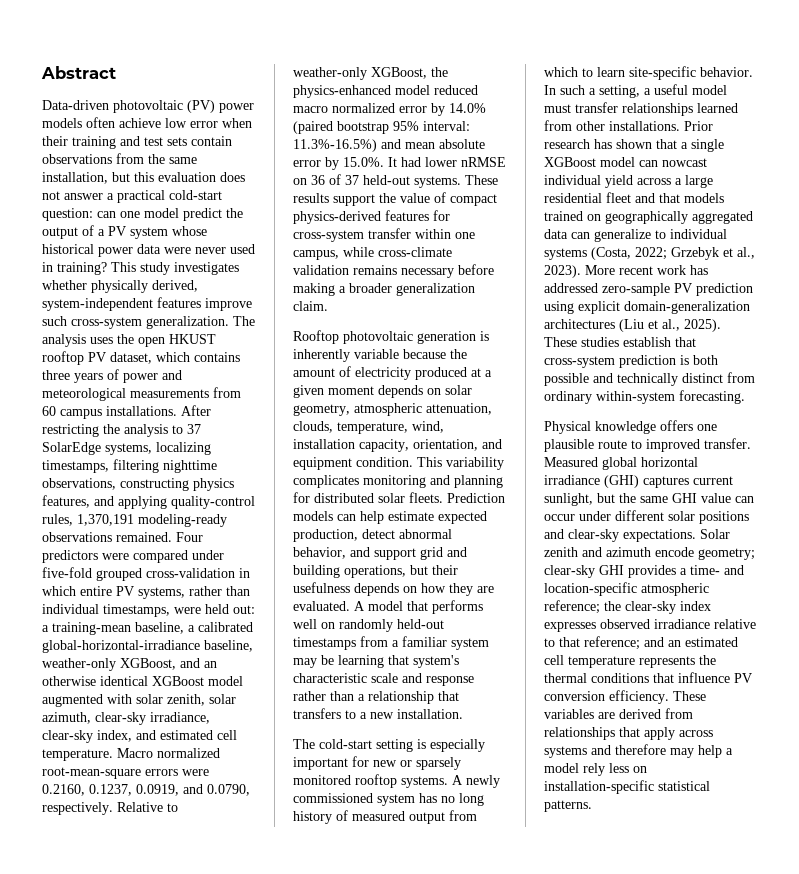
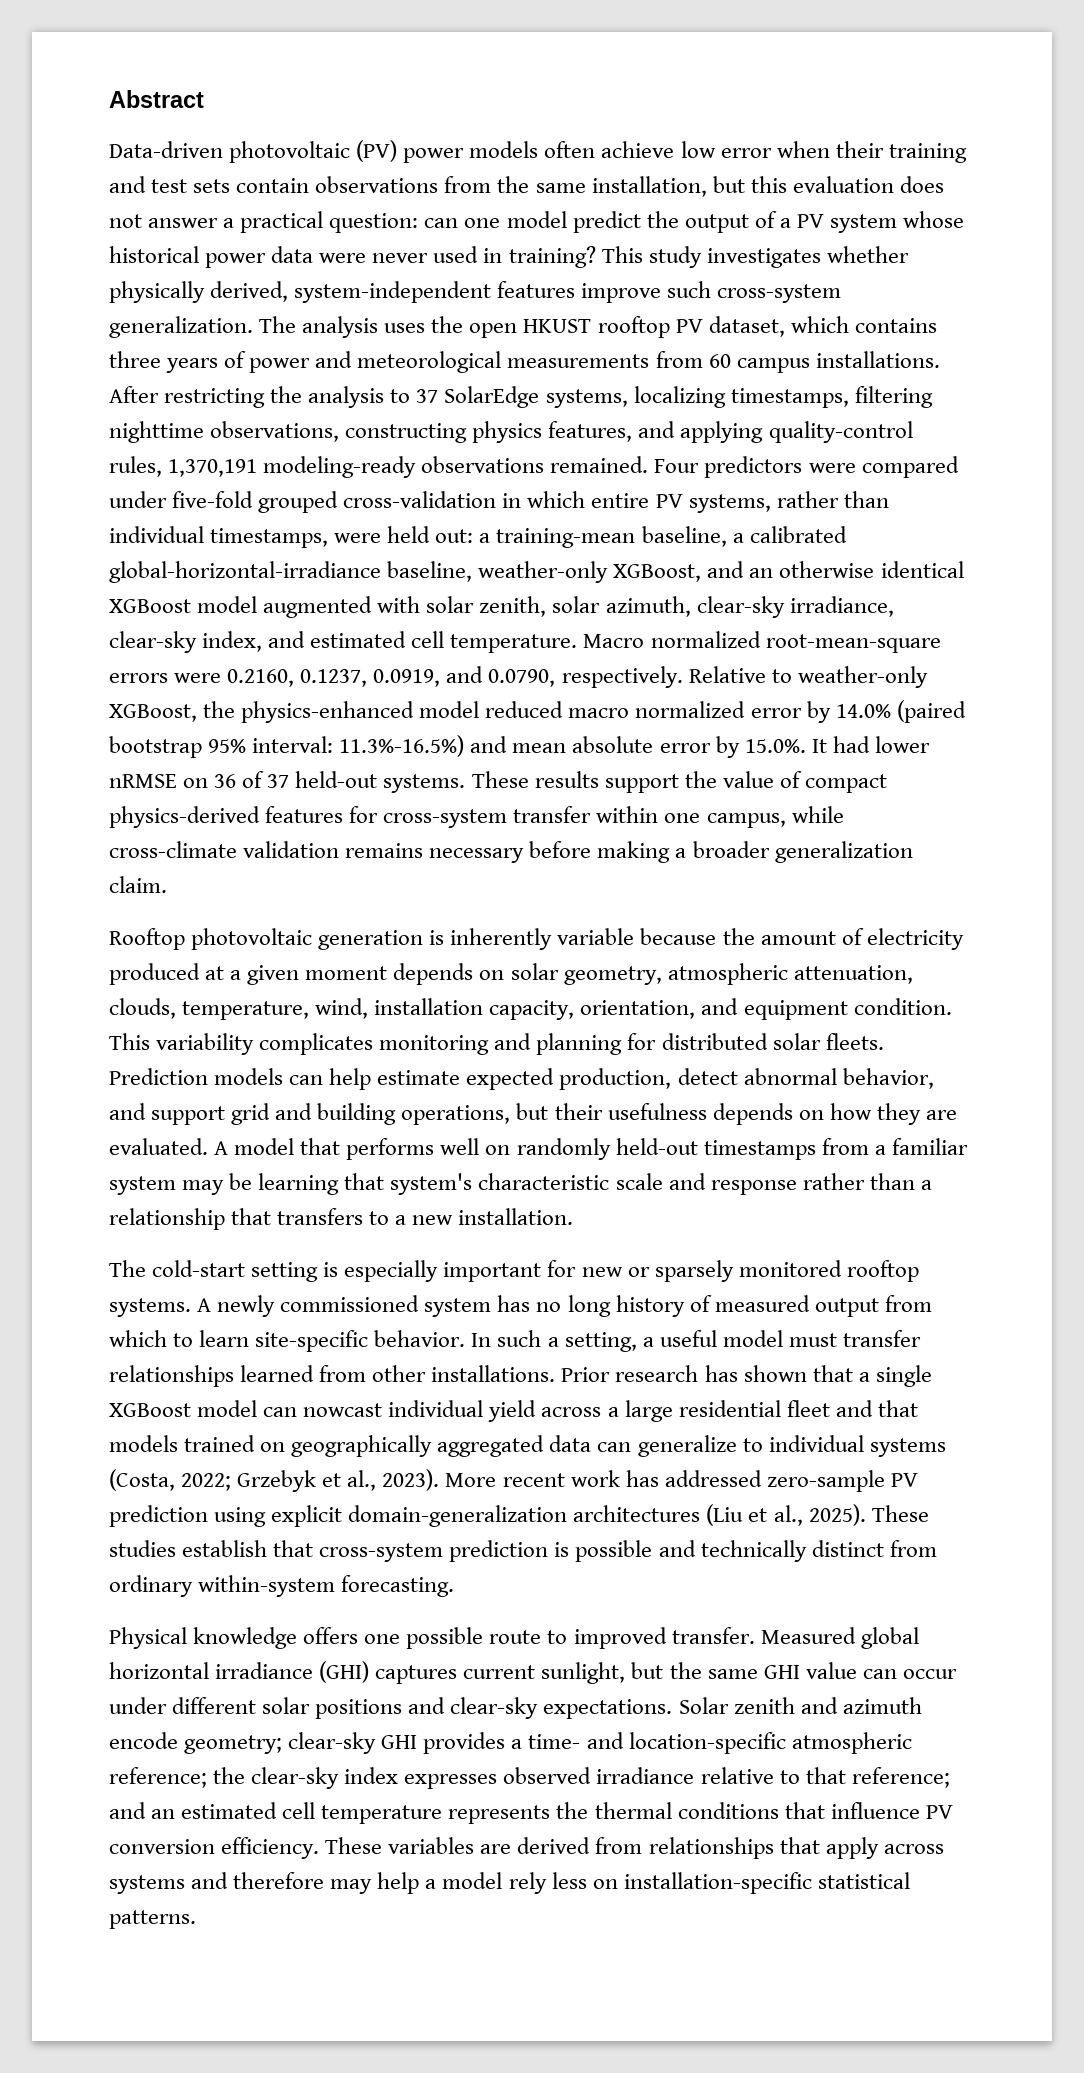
[169,190,222,200] cold-start -> (324, 222) none
[693,355,718,365] both -> (570, 1549) none
[544,439,594,452] plausible -> [406,1627,484,1649] possible

